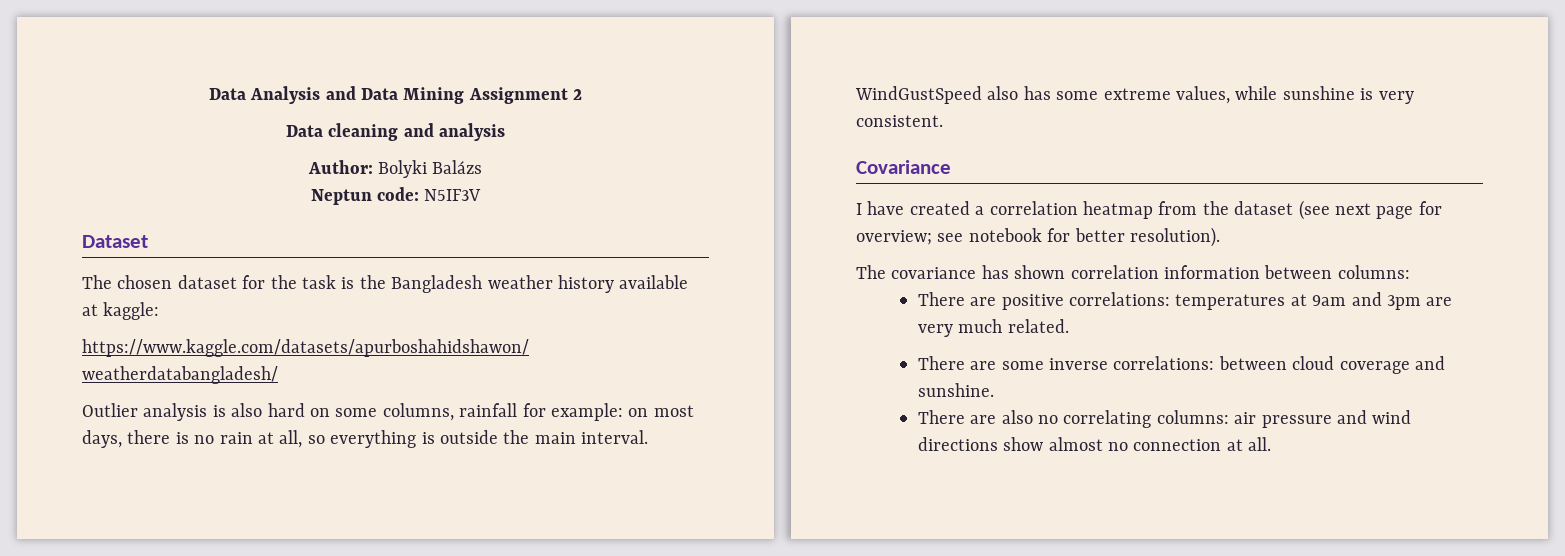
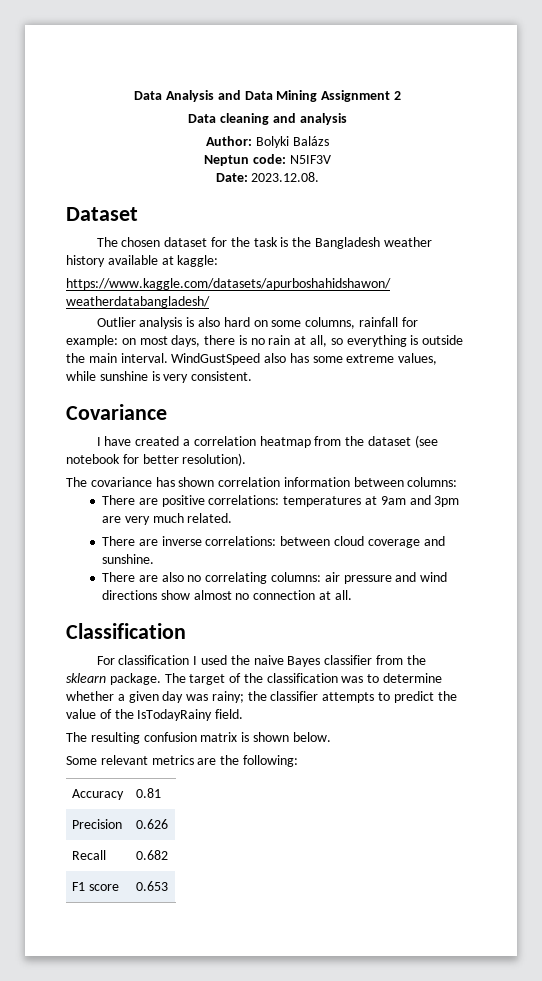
(482, 195) none -> [215,172,320,182] // Date: 2023.12.08.
[1335,201,1442,219] [856,230,964,245] next page for overview; see -> (438, 441) none
[1001,361,1044,370] some -> (158, 542) none
(1272, 444) none -> [66,623,186,639] [96,655,426,667] [66,673,443,685] [66,691,457,703] [66,709,244,721] [66,732,331,744] [66,755,298,767] [72,789,125,800] [136,788,162,798] [72,819,123,829] [136,819,169,829] [72,850,107,860] [136,850,169,860] [72,882,119,891] [136,881,169,891] // Classification // For classification I used the naive Bayes classifier from the sklearn package. The target of the classification was to determine whether a given day was rainy; the classifier attempts to predict the value of the IsTodayRainy field. // The resulting confusion matrix is shown below. // Some relevant metrics are the following: // Accuracy | 0.81 // Precision | 0.626 // Recall | 0.682 // F1 score | 0.653

